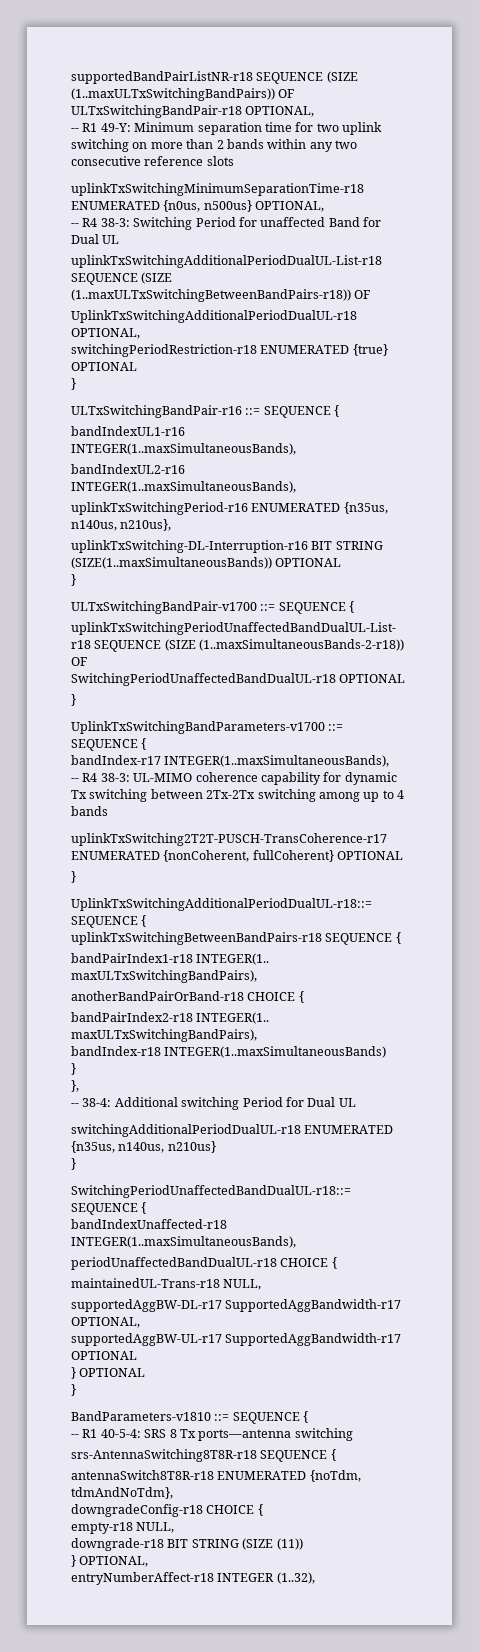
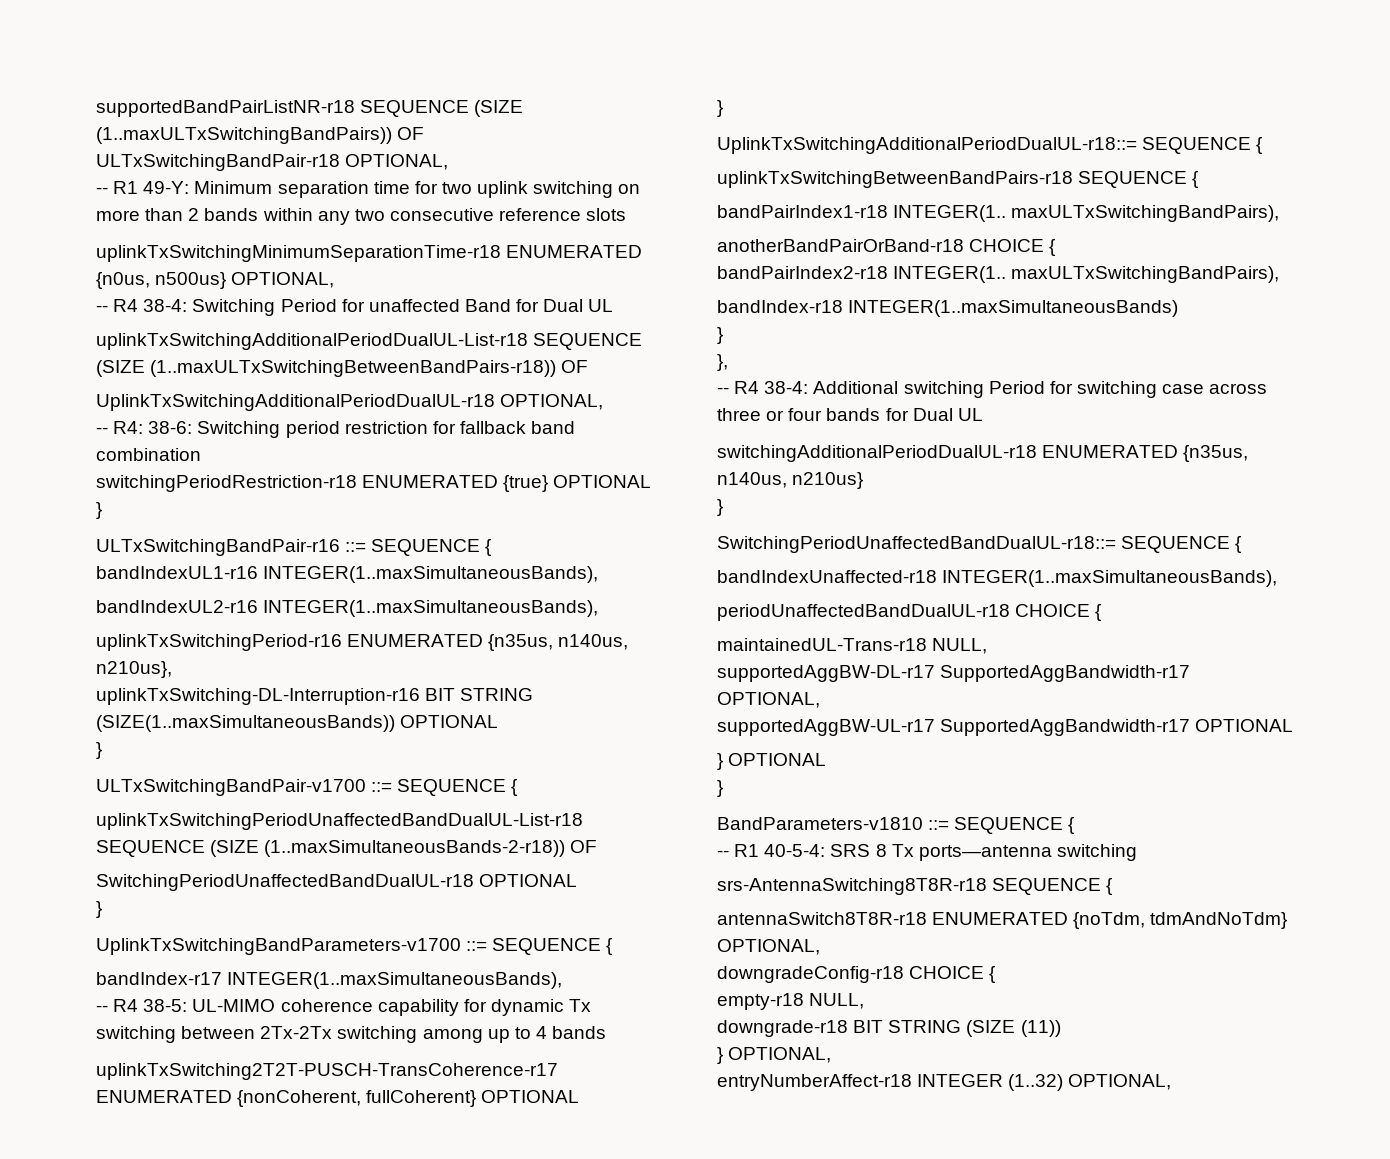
[100,218,130,227] 38-3: -> [143,299,188,312] 38-4:
(140, 333) none -> [96,421,576,438] [96,448,201,461] // -- R4: 38-6: Switching period restriction for fallback band combination
[100,773,130,782] 38-3: -> [143,999,188,1012] 38-5:
(79, 1105) none -> [734,381,760,394] R4
(304, 1102) none -> [1076,381,1268,398] [717,408,909,421] switching case across three or four bands for
[71,1487,173,1499] tdmAndNoTdm}, -> [1150,912,1288,929] [717,939,820,955] tdmAndNoTdm} OPTIONAL,
[276,1572,315,1584] (1..32), -> [1008,1074,1172,1091] (1..32) OPTIONAL,

